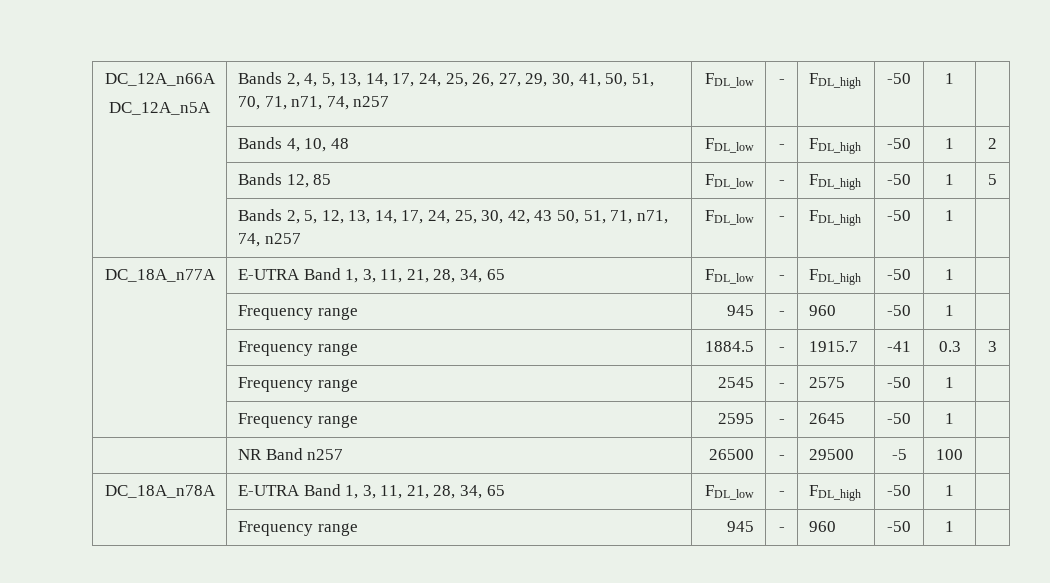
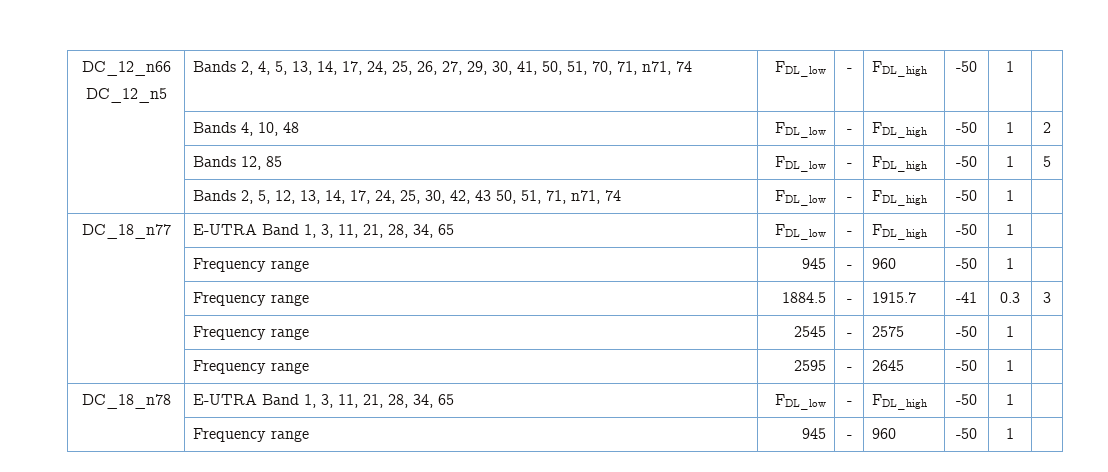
[104,73,216,86] [109,102,211,115] DC_12A_n66A // DC_12A_n5A -> [81,61,171,76] [85,88,167,103] DC_12_n66 // DC_12_n5
[326,96,390,110] 74, n257 -> [676,61,693,72] 74
[237,233,301,247] [705,210,755,225] [778,216,785,221] [808,210,861,226] [887,210,911,221] [945,210,954,221] [104,269,216,282] 74, n257 | FDL_low | - | FDL_high | -50 | 1 | // DC_18A_n77A -> [605,190,622,201] [774,190,826,206] [846,197,852,201] [872,190,928,206] [956,190,977,201] [1006,190,1014,201] [81,224,171,239] 74 | FDL_low | - | FDL_high | -50 | 1 | // DC_18_n77
[237,448,344,460] [709,449,755,460] [778,455,785,460] [808,449,854,460] [891,449,907,460] [936,449,963,460] [104,485,216,498] | NR Band n257 | 26500 | - | 29500 | -5 | 100 | // DC_18A_n78A -> [81,394,171,409] DC_18_n78

